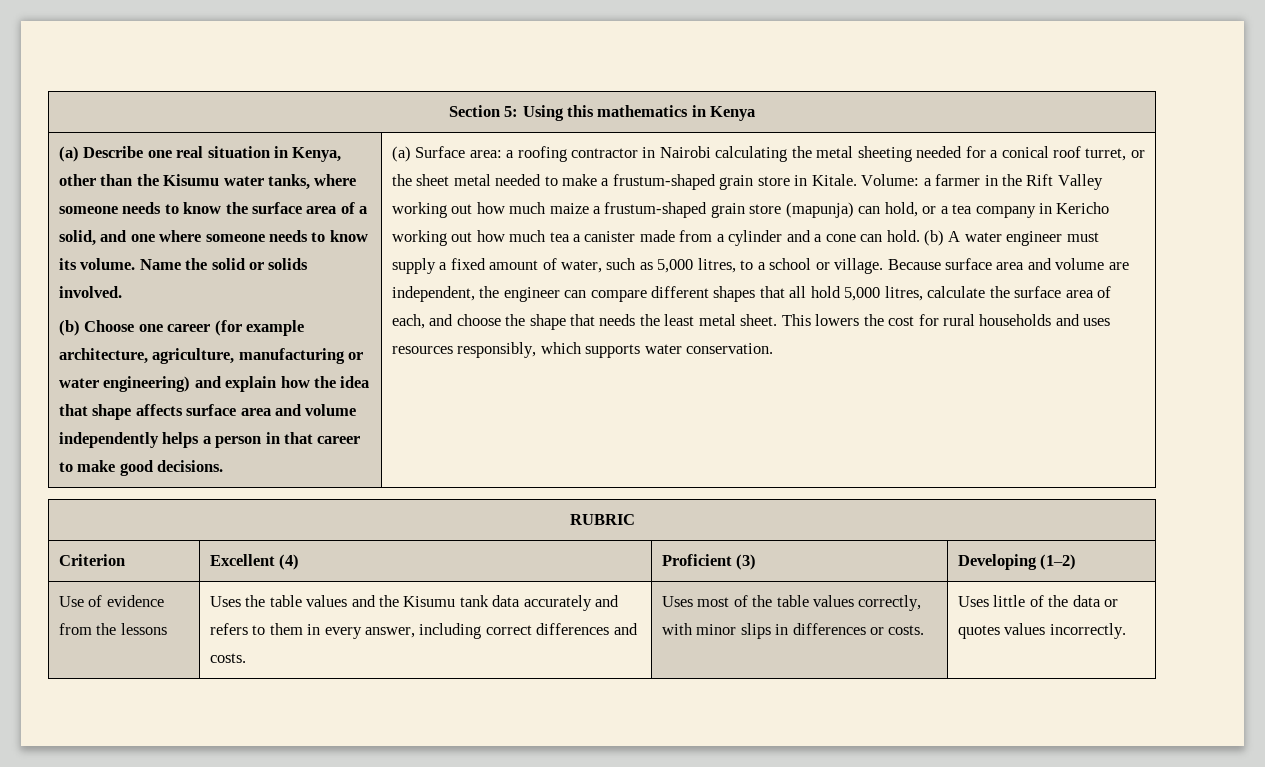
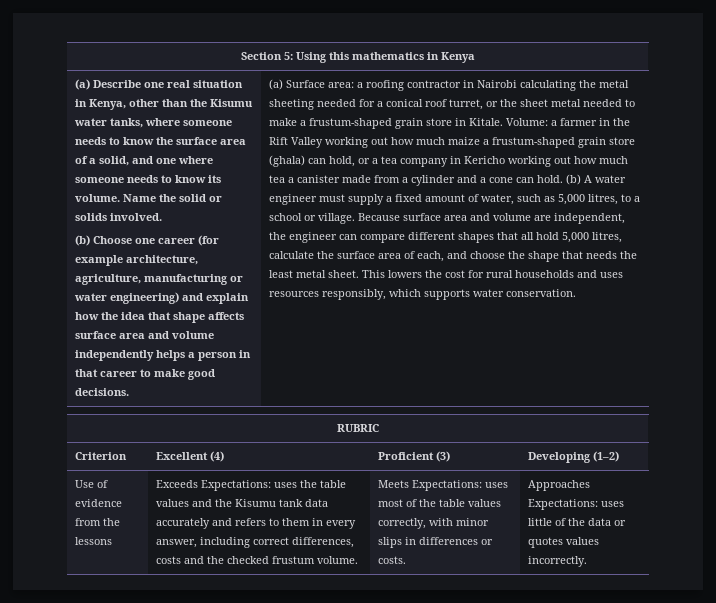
[785,202,854,218] (mapunja) -> [269,155,306,167] (ghala)
[209,596,241,607] Uses -> [156,480,298,491] Exceeds Expectations: uses
[536,623,638,635] [209,653,246,663] [661,596,693,607] differences and costs. | Uses -> [292,537,355,548] [156,556,359,564] [378,480,509,491] differences, costs and the checked frustum volume. | Meets Expectations: uses
[957,596,989,607] Uses -> [528,480,591,491] [528,499,625,510] Approaches Expectations: uses

